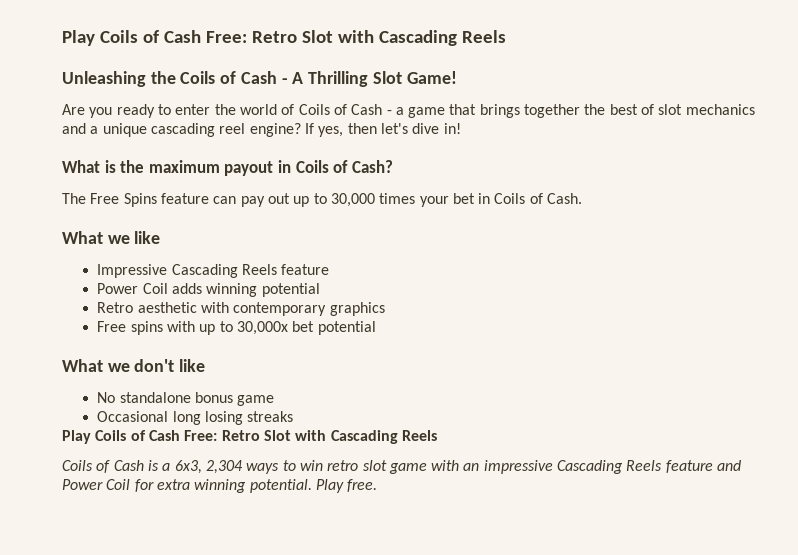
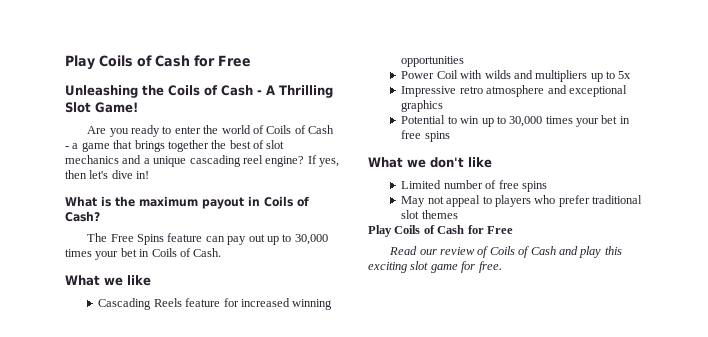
[62,30,506,46] Play Coils of Cash Free: Retro Slot with Cascading Reels -> [65,55,251,70] Play Coils of Cash for Free
[97,264,330,278] [97,283,320,297] [97,302,385,316] [97,321,376,335] [62,359,206,372] [97,392,275,406] [97,411,294,425] [62,430,437,444] [62,460,742,474] [62,479,344,493] Impressive Cascading Reels feature // Power Coil adds winning potential // Retro aesthetic with contemporary graphics // Free spins with up to 30,000x bet potential // What we don't like // No standalone bonus game // Occasional long losing streaks // Play Coils of Cash Free: Retro Slot with Cascading Reels // Coils of Cash is a 6x3, 2,304 ways to win retro slot game with an impressive Cascading Reels feature and Power Coil for extra winning potential. Play -> [98,298,333,310] [401,56,465,67] [401,70,632,82] [401,85,627,97] [401,100,444,112] [401,115,630,127] [401,130,450,142] [368,157,492,168] [401,180,547,192] [401,195,643,207] [401,210,458,219] [368,225,513,237] [389,246,622,258] [368,261,476,273] Cascading Reels feature for increased winning opportunities // Power Coil with wilds and multipliers up to 5x // Impressive retro atmosphere and exceptional graphics // Potential to win up to 30,000 times your bet in free spins // What we don't like // Limited number of free spins // May not appeal to players who prefer traditional slot themes // Play Coils of Cash for Free // Read our review of Coils of Cash and play this exciting slot game for

